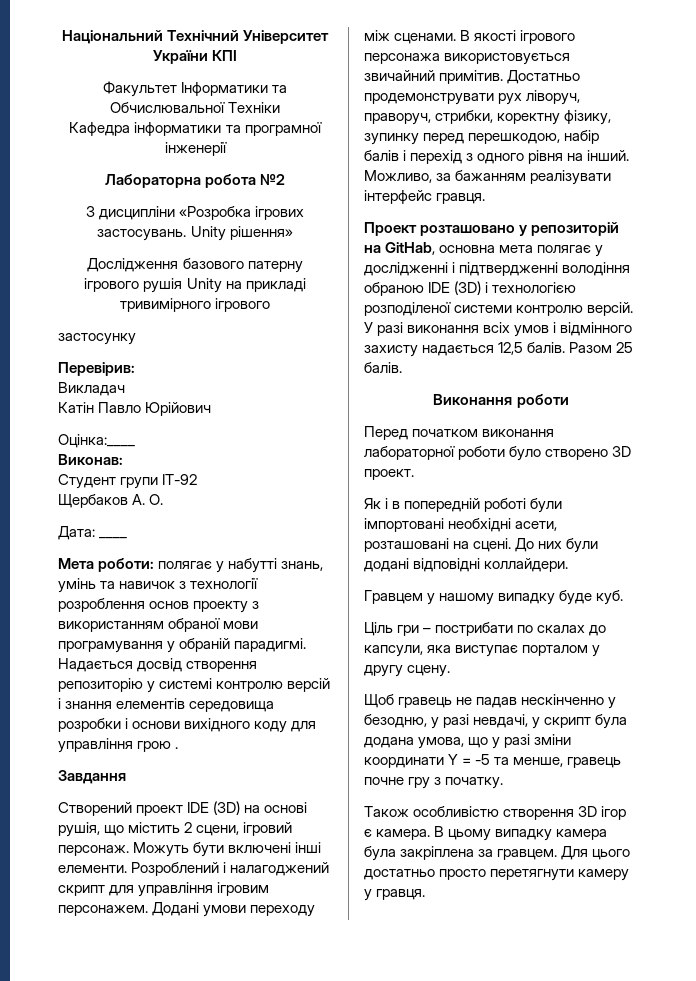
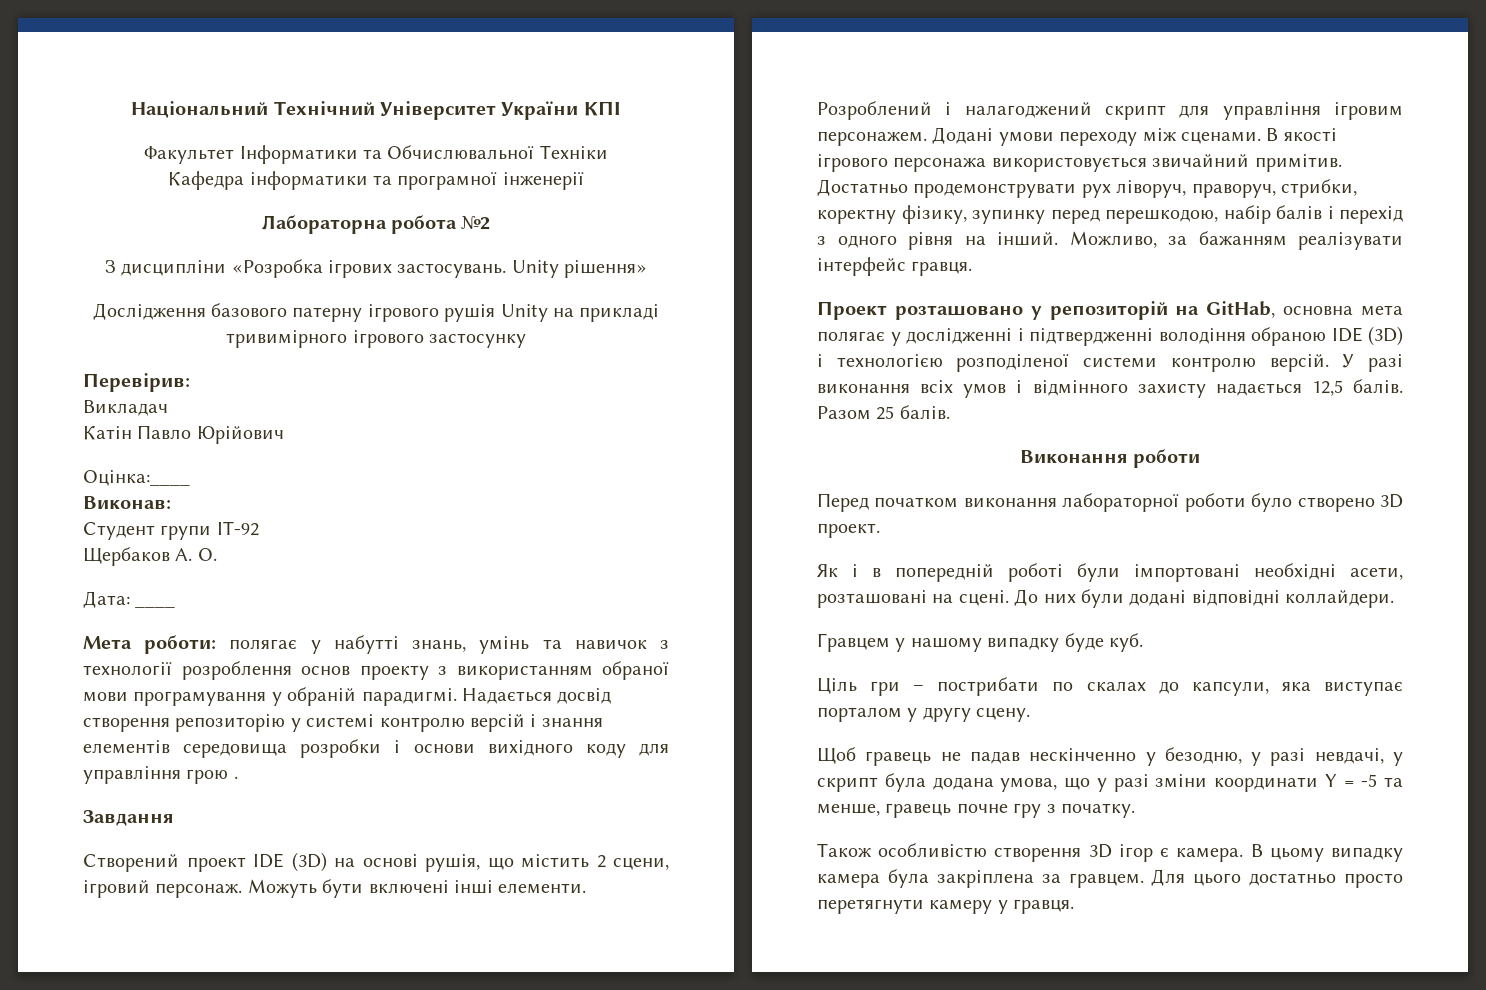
(271, 305) // -> (424, 339) none

